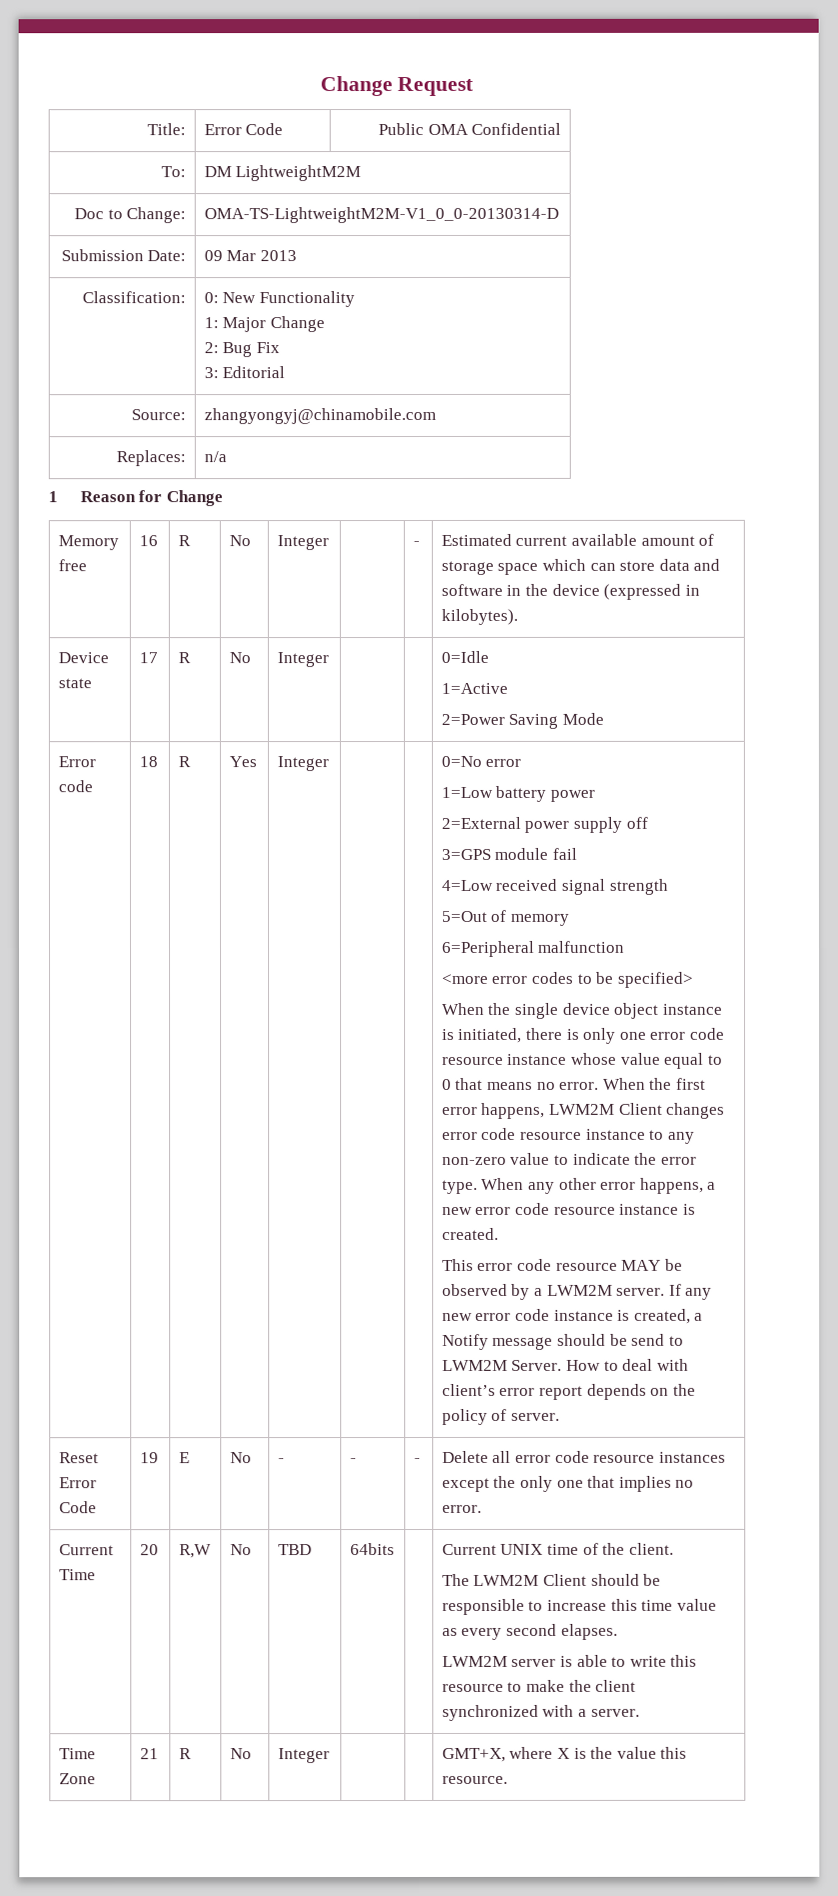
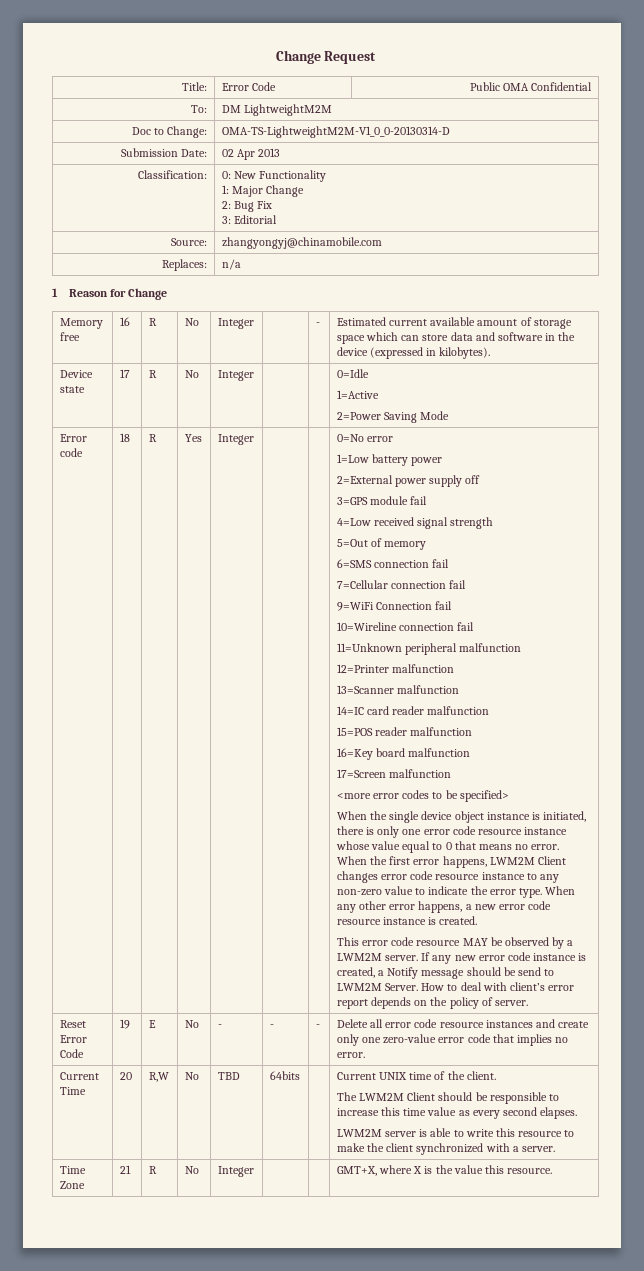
[203,250,257,262] 09 Mar -> [221,149,255,160] 02 Apr
[440,940,535,957] 6=Peripheral -> [336,559,450,568] [336,580,467,589] [336,601,453,611] [336,622,475,631] [336,643,522,655] [336,664,454,673] [336,685,459,694] [336,706,490,715] [336,727,473,736] [336,748,471,760] [336,769,386,778] 6=SMS connection fail // 7=Cellular connection fail // 9=WiFi Connection fail // 10=Wireline connection fail // 11=Unknown peripheral malfunction // 12=Printer malfunction // 13=Scanner malfunction // 14=IC card reader malfunction // 15=POS reader malfunction // 16=Key board malfunction // 17=Screen
[441,1475,584,1492] except the only one -> [536,1019,590,1028] [336,1034,491,1046] and create only one zero-value error code

